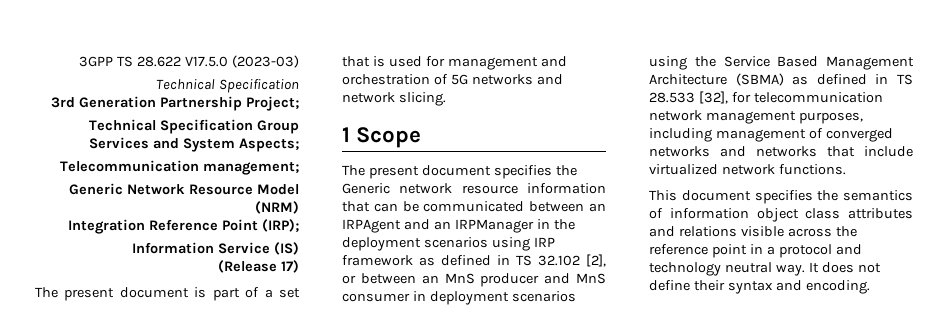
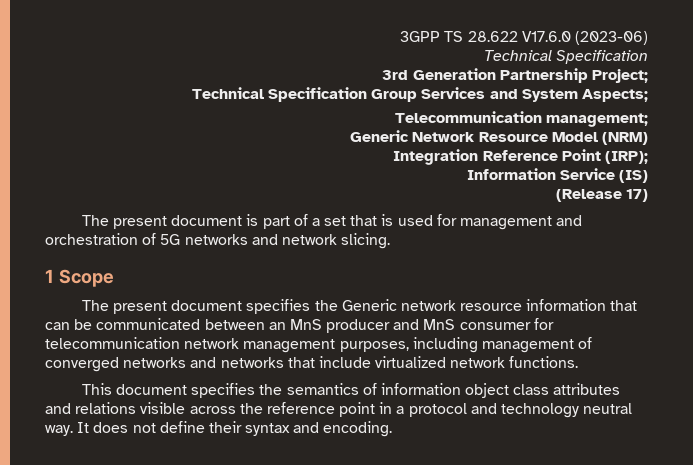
[185,55,299,68] V17.5.0 (2023-03) -> [521,31,648,45] V17.6.0 (2023-06)
[342,219,575,233] [342,237,555,251] [342,254,606,267] [342,273,439,284] IRPAgent and an IRPManager in the deployment scenarios using IRP framework as defined in TS 32.102 [2], or between an -> (286, 326) none
[412,291,576,305] [649,56,914,70] [649,73,913,86] [649,91,728,104] in deployment scenarios using the Service Based Management Architecture (SBMA) as defined in TS 28.533 [32], -> (531, 326) none

